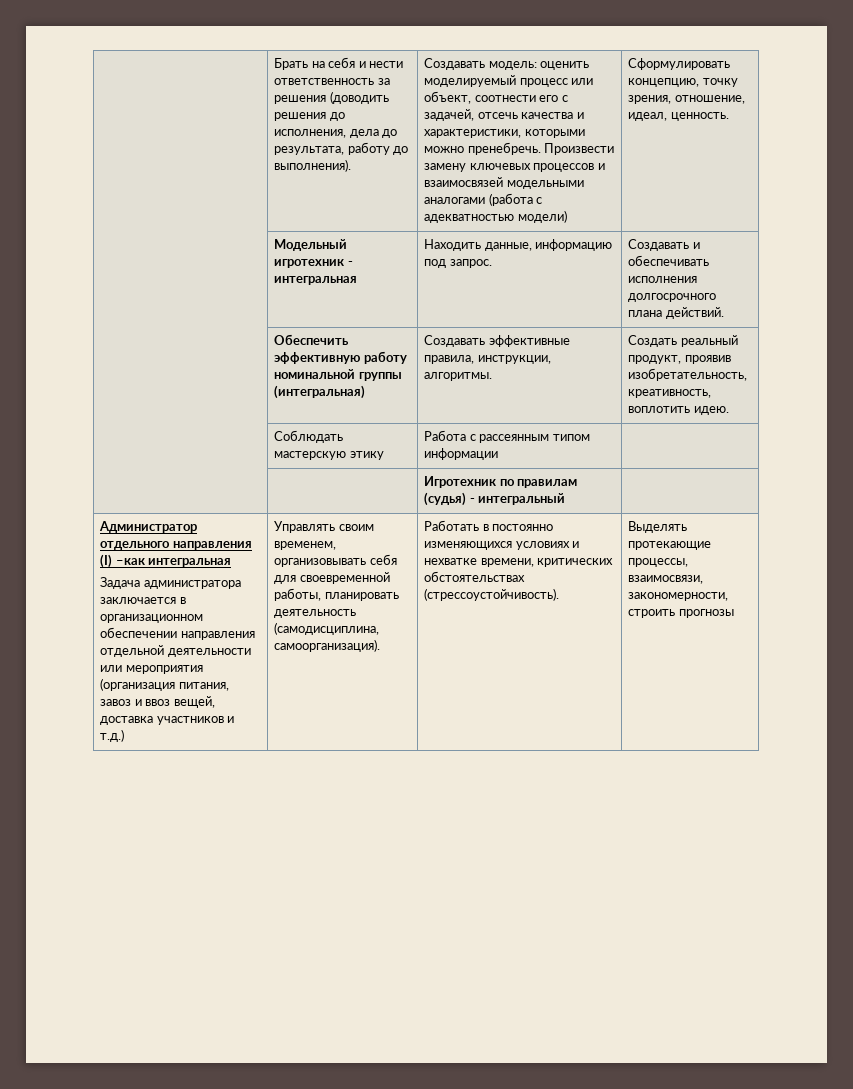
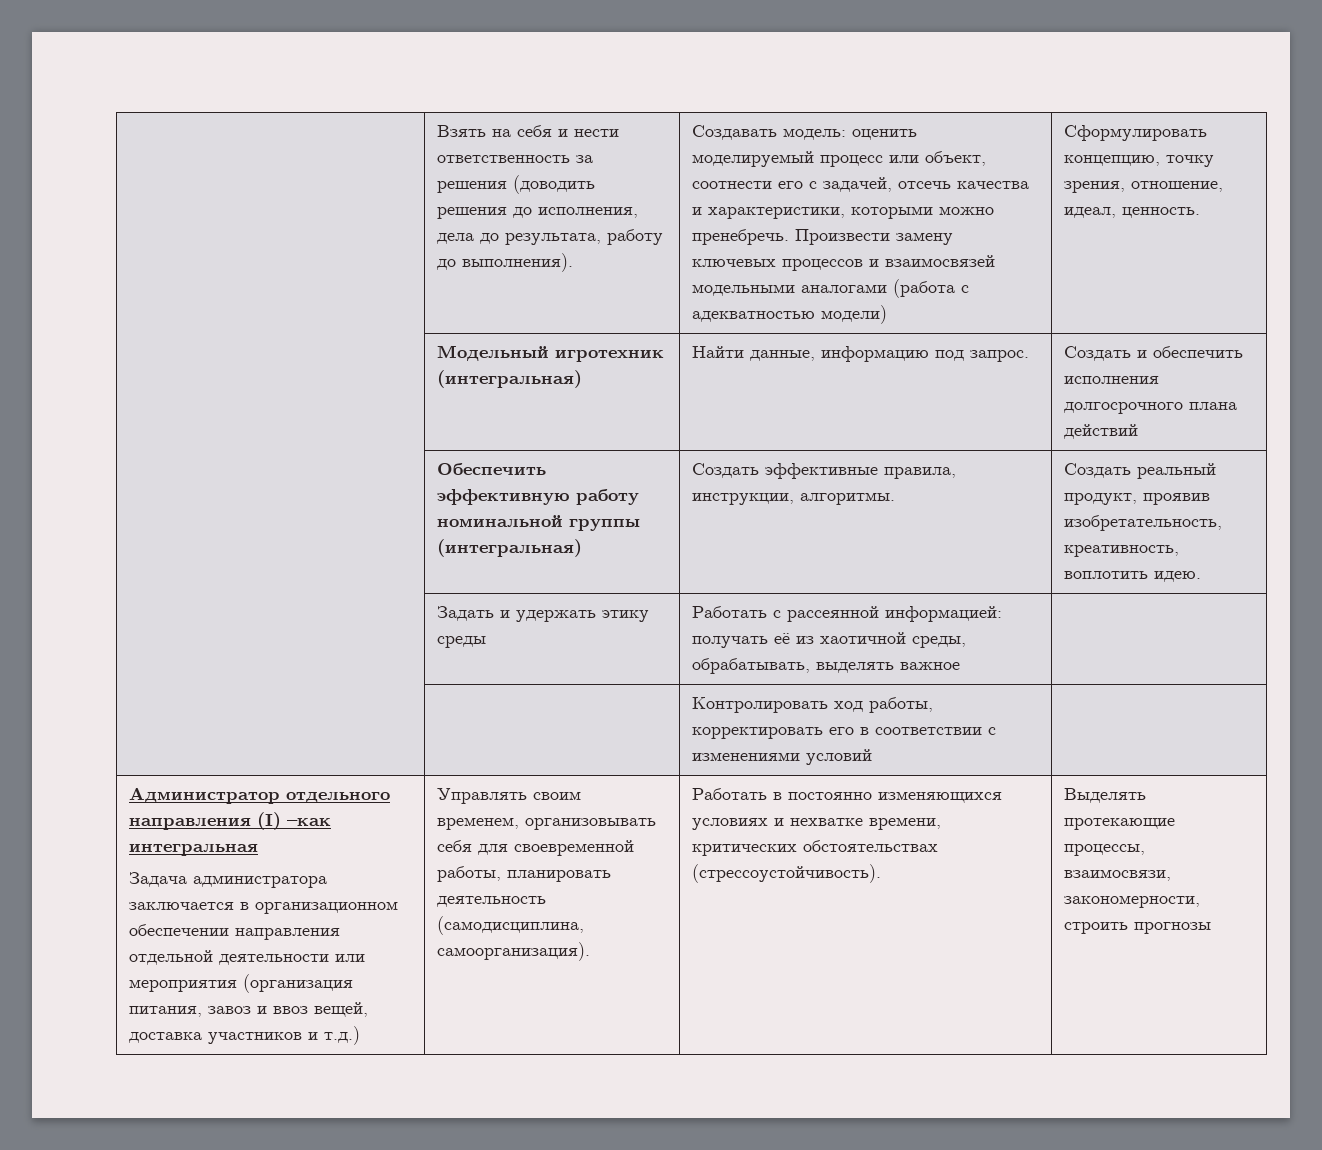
[274,58,309,70] | Брать -> [437,125,487,137] | Взять
[347,261,353,266] [274,276,358,285] [424,239,482,251] - интегральная | Находить -> [437,370,583,388] [692,346,745,358] (интегральная) | Найти
[628,239,700,251] [628,255,710,266] Создавать и обеспечивать -> [1064,346,1244,361] Создать и обеспечить
[665,307,724,319] действий. -> [1064,424,1139,439] действий
[424,335,486,347] Создавать -> [692,463,760,478] Создать
[274,430,344,443] [274,451,384,460] [424,430,590,443] [424,448,499,460] [424,476,578,488] [424,492,566,506] Соблюдать мастерскую этику | Работа с рассеянным типом информации | // | | Игротехник по правилам (судья) - интегральный -> [437,606,650,622] [437,636,487,648] [692,606,1003,622] [692,632,967,648] [692,658,961,674] [692,697,934,713] [692,727,997,739] [692,749,873,765] Задать и удержать этику среды | Работать с рассеянной информацией: получать её из хаотичной среды, обрабатывать, выделять важное | // | | Контролировать ход работы, корректировать его в соответствии с изменениями условий

